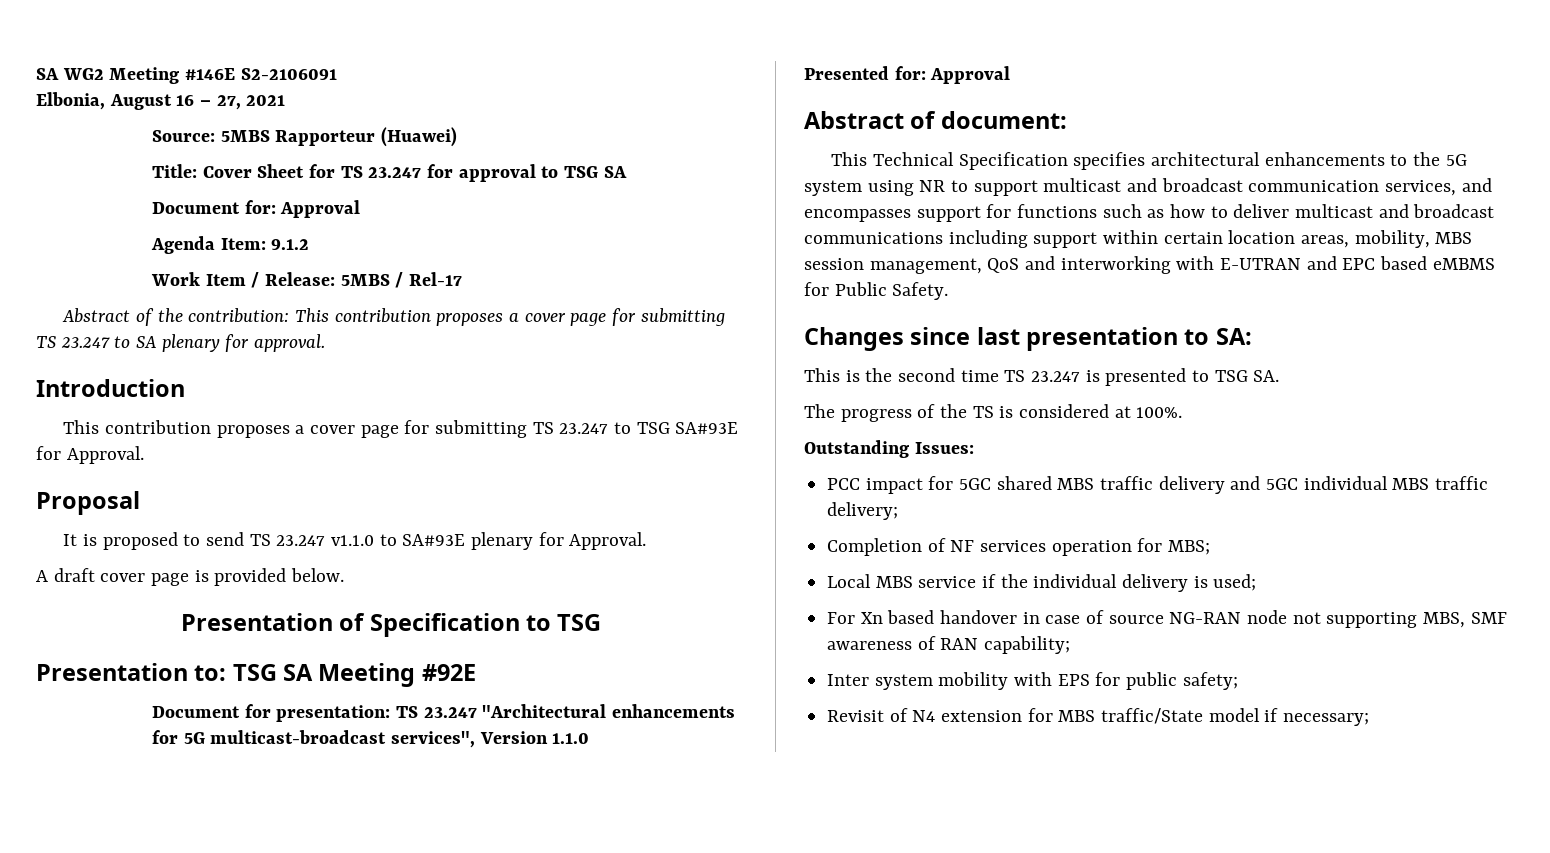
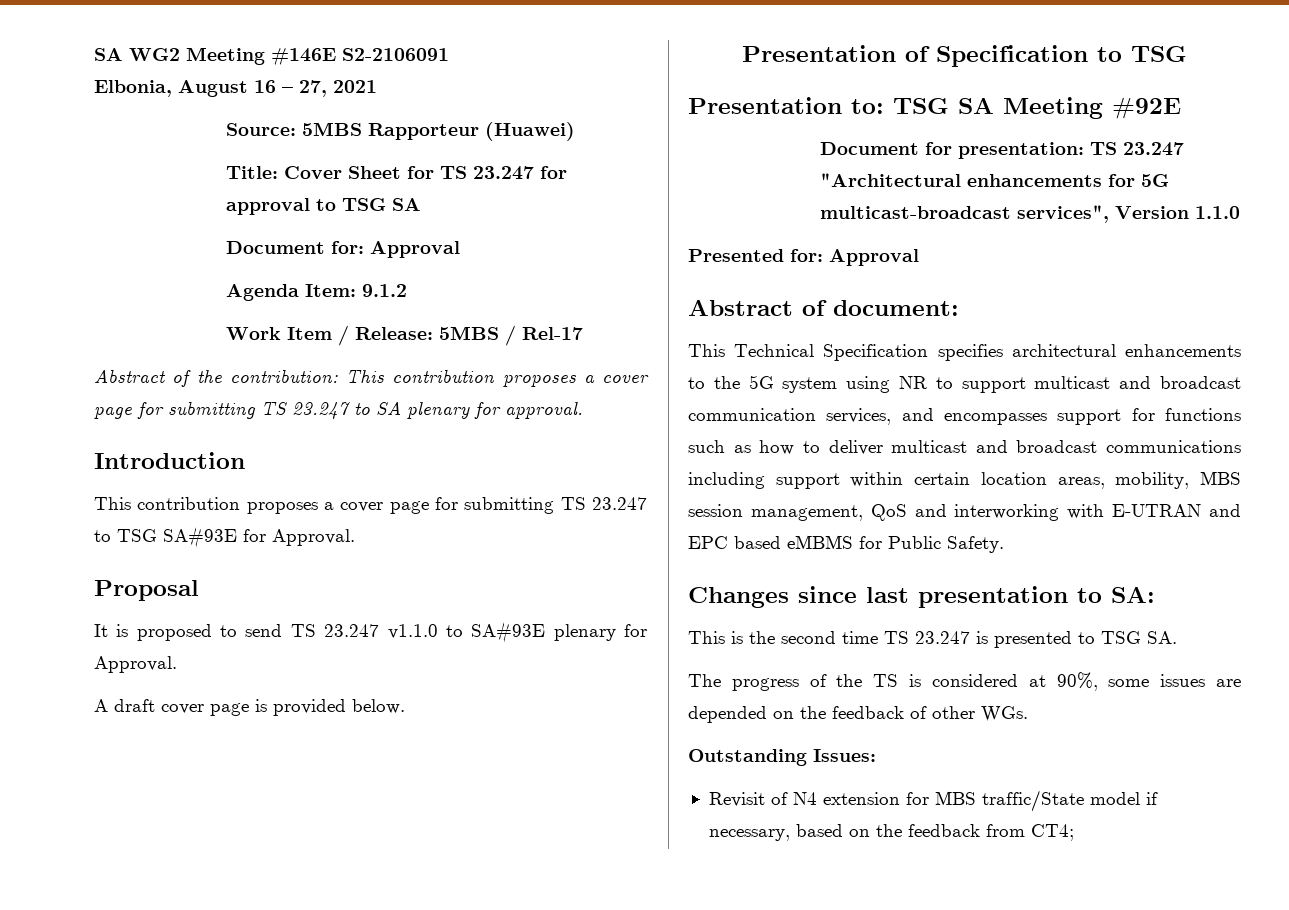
[1136,407,1183,418] [804,440,974,458] [827,476,1489,494] [827,502,899,520] [827,538,1211,556] [827,574,1257,592] [827,610,1507,628] [827,636,1071,654] [827,672,1238,690] 100%. // Outstanding Issues: // PCC impact for 5GC shared MBS traffic delivery and 5GC individual MBS traffic delivery; // Completion of NF services operation for MBS; // Local MBS service if the individual delivery is used; // For Xn based handover in case of source NG-RAN node not supporting MBS, SMF awareness of RAN capability; // Inter system mobility with EPS for public safety; -> [1056,672,1241,691] [688,706,1028,723] [688,749,876,766] 90%, some issues are depended on the feedback of other WGs. // Outstanding Issues:
[1283,713,1370,726] necessary; -> [708,824,1074,841] necessary, based on the feedback from CT4;

